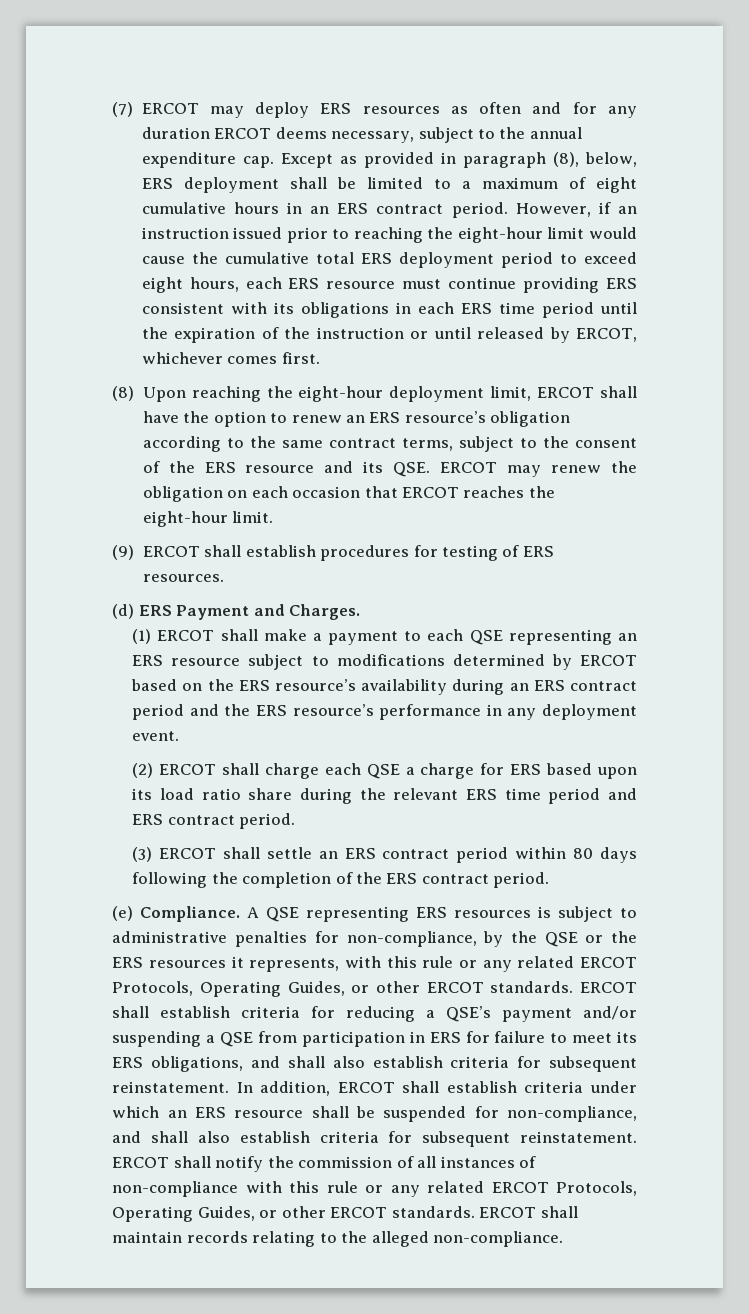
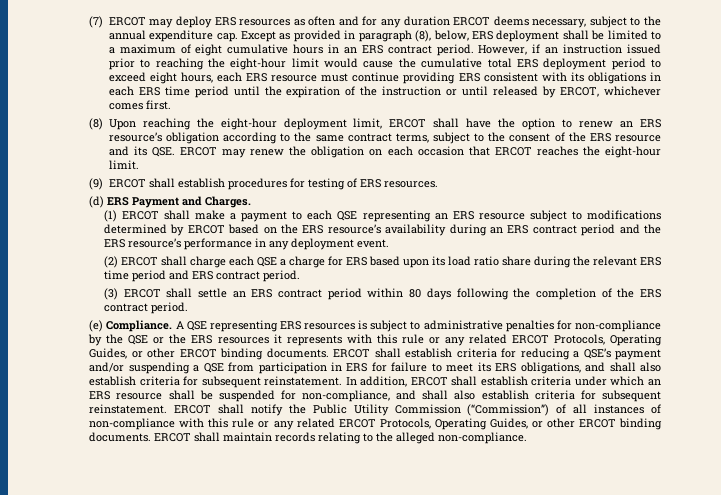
[346,931,477,947] non-compliance, -> [574,320,661,332] non-compliance
[249,958,340,972] represents, -> [286,335,342,346] represents
[490,981,574,993] standards. -> [220,348,329,360] binding documents.
[298,1156,393,1168] commission -> [312,404,550,416] Public Utility Commission (“Commission”)
[391,1206,475,1218] standards. -> [619,418,662,430] [89,432,152,442] binding documents.

